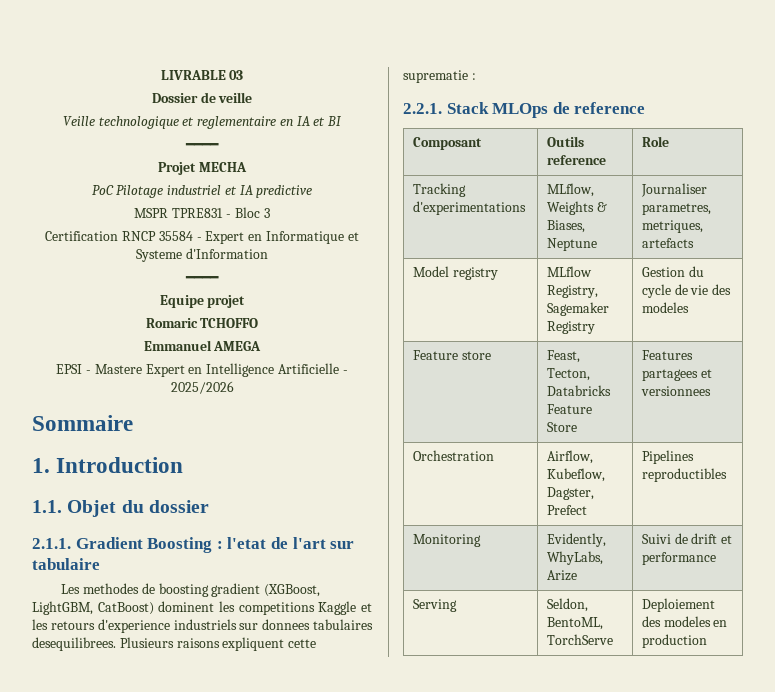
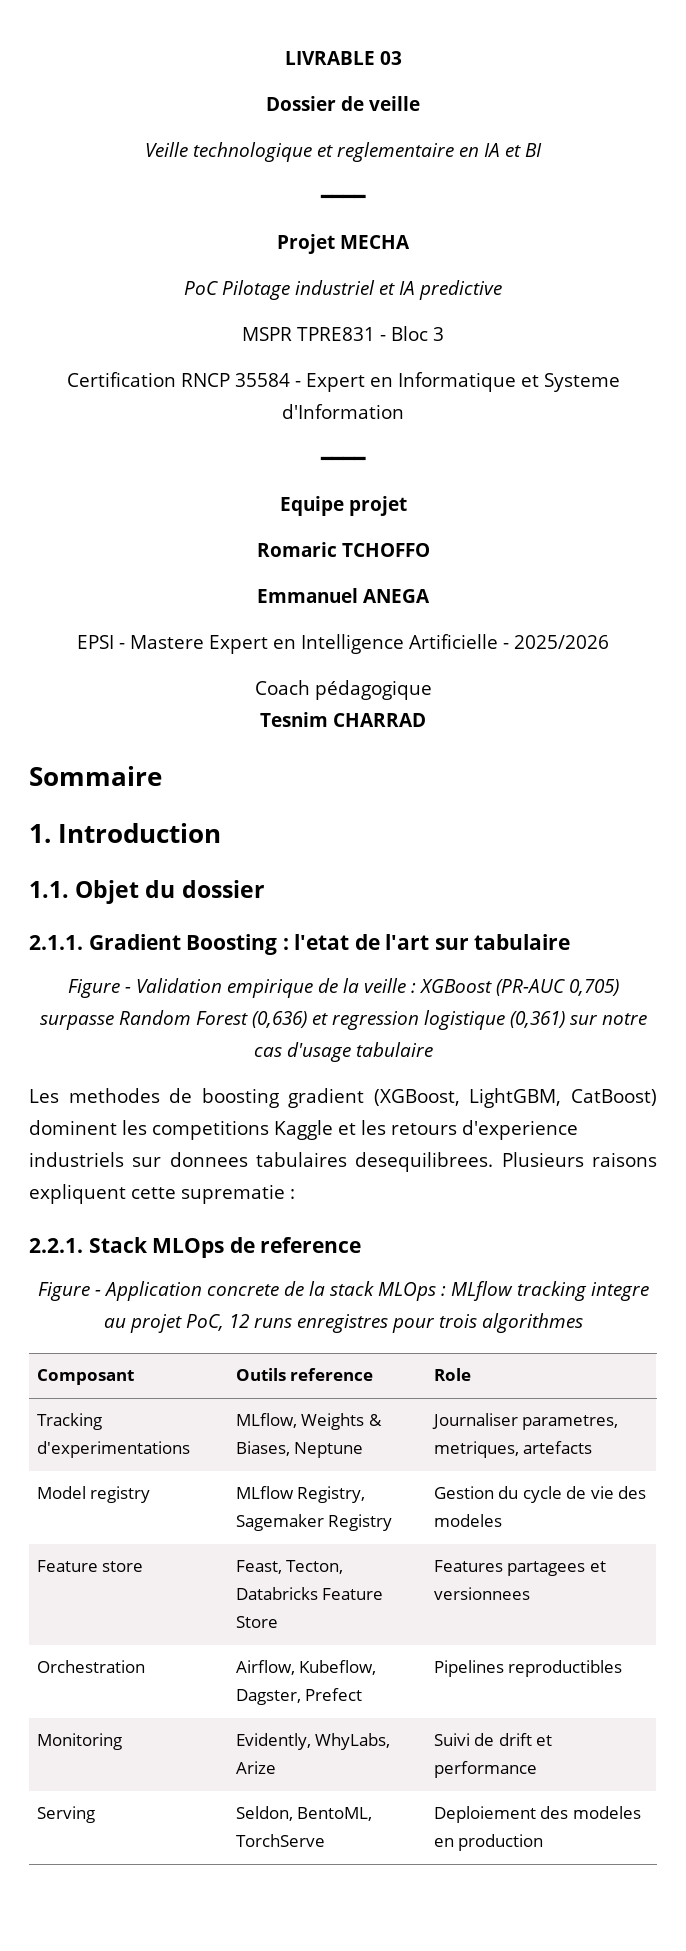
[213,341,262,351] AMEGA -> [363,589,430,603] ANEGA
(234, 387) none -> [254,680,432,700] [260,712,426,727] // Coach pédagogique // Tesnim CHARRAD
(100, 564) none -> [67,978,619,998] [39,1010,647,1030] [253,1042,433,1062] // Figure - Validation empirique de la veille : XGBoost (PR-AUC 0,705) surpasse Random Forest (0,636) et regression logistique (0,361) sur notre cas d'usage tabulaire
(646, 108) none -> [37,1281,649,1301] [103,1313,583,1333] // Figure - Application concrete de la stack MLOps : MLflow tracking integre au projet PoC, 12 runs enregistres pour trois algorithmes

